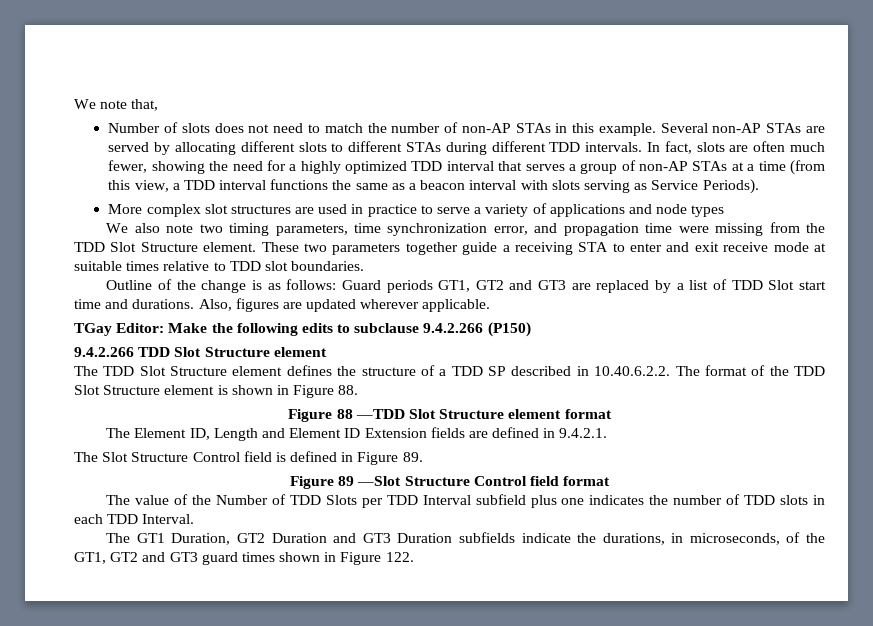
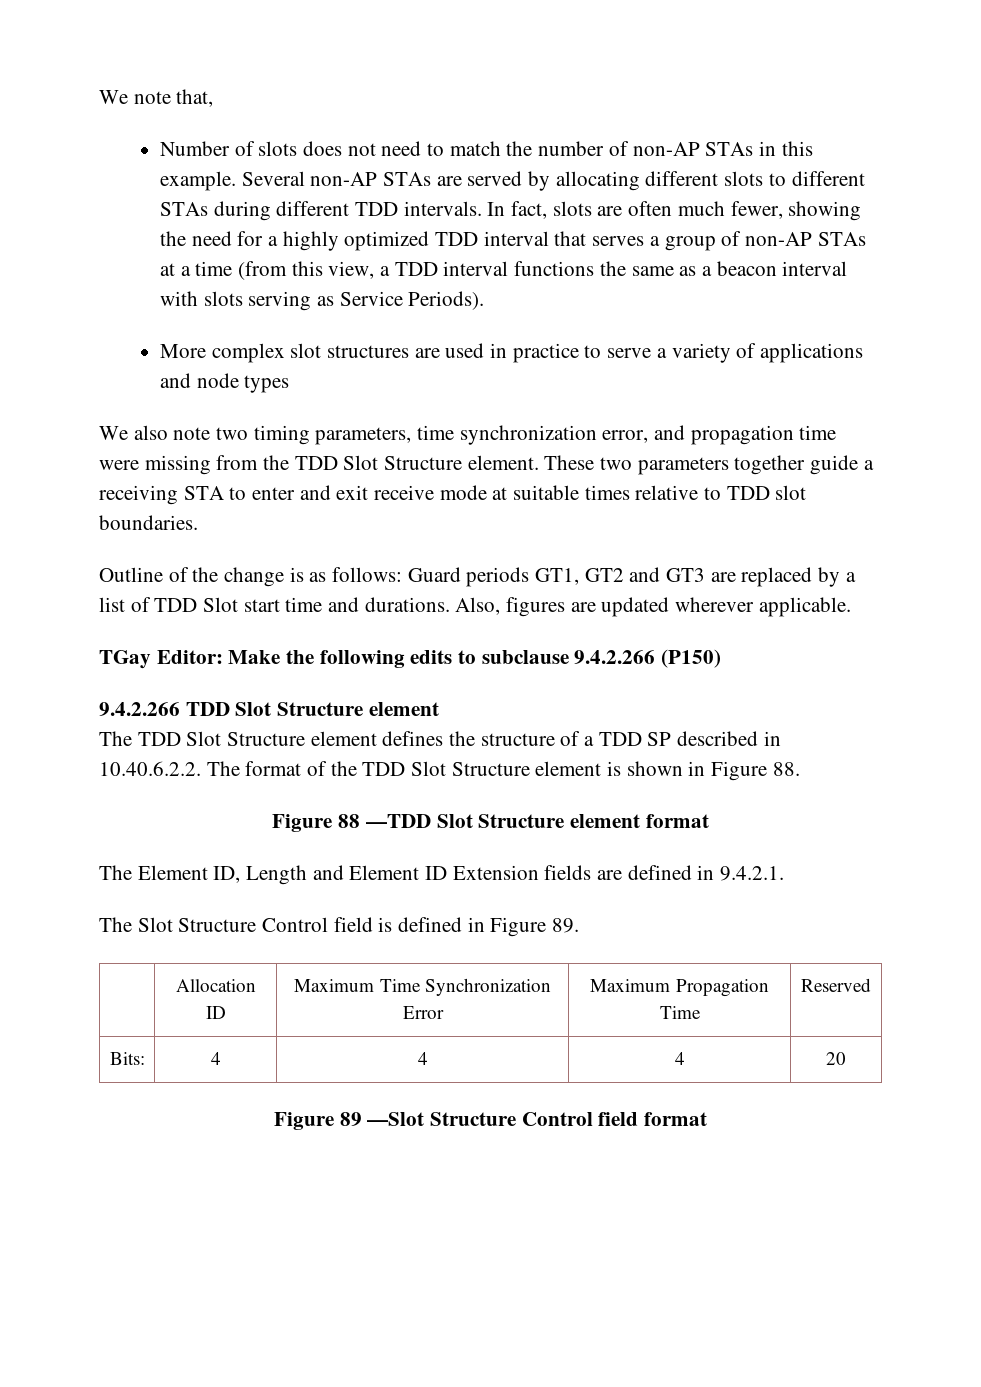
(423, 457) none -> [175,979,256,992] [205,1006,226,1019] [294,978,551,996] [402,1006,444,1019] [590,979,769,997] [659,1006,701,1019] [801,978,871,992] [109,1052,145,1065] [210,1052,221,1065] [417,1052,428,1065] [674,1052,685,1065] [826,1052,846,1065] // | Allocation ID | Maximum Time Synchronization Error | Maximum Propagation Time | Reserved // Bits: | 4 | 4 | 4 | 20
[106,494,825,508] [74,514,195,524] [106,532,826,545] [74,552,414,565] // The value of the Number of TDD Slots per TDD Interval subfield plus one indicates the number of TDD slots in each TDD Interval. // The GT1 Duration, GT2 Duration and GT3 Duration subfields indicate the durations, in microseconds, of the GT1, GT2 and GT3 guard times shown in Figure 122. -> (708, 1119) none

